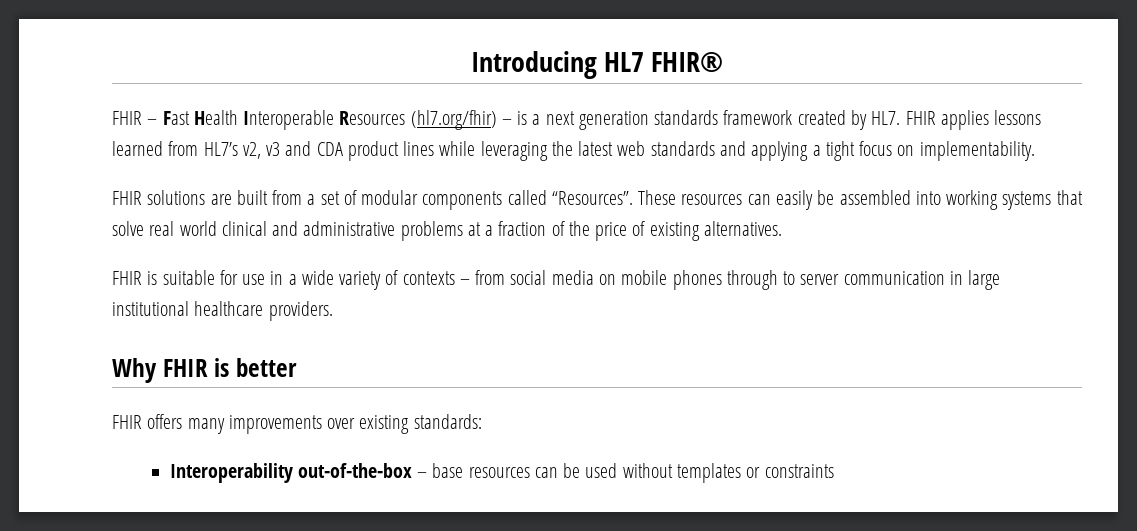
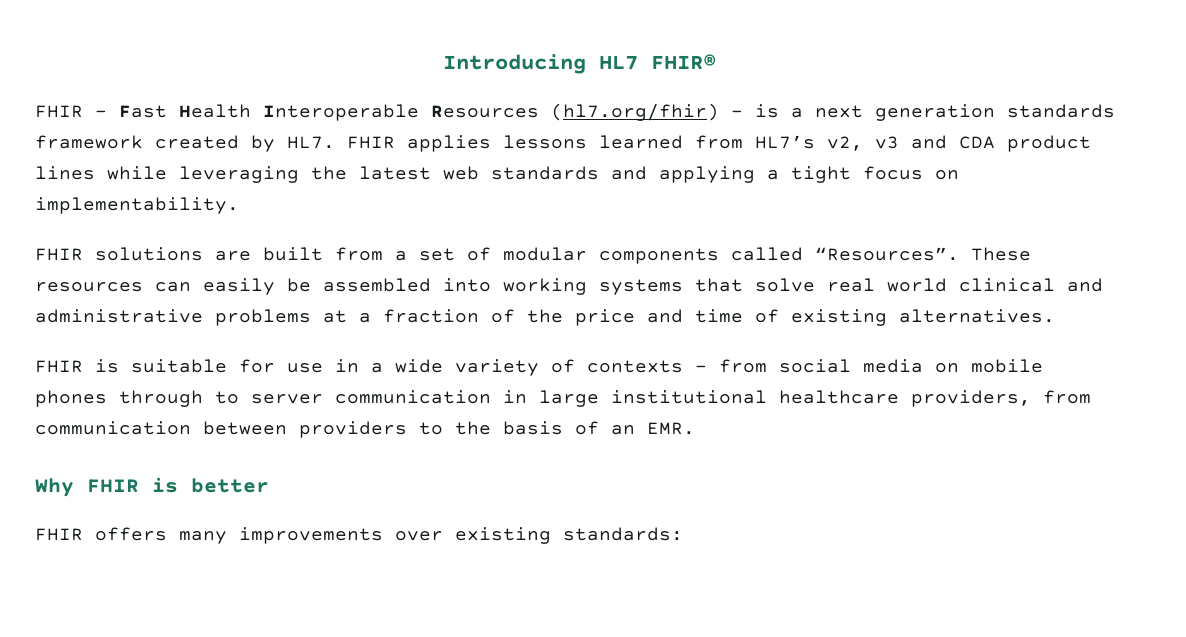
(628, 231) none -> [647,309,743,323] and time
[268,301,333,321] providers. -> [911,390,1091,407] [35,421,695,438] providers, from communication between providers to the basis of an EMR.
[169,463,834,483] // Interoperability out-of-the-box – base resources can be used without templates or constraints -> (683, 534) none

